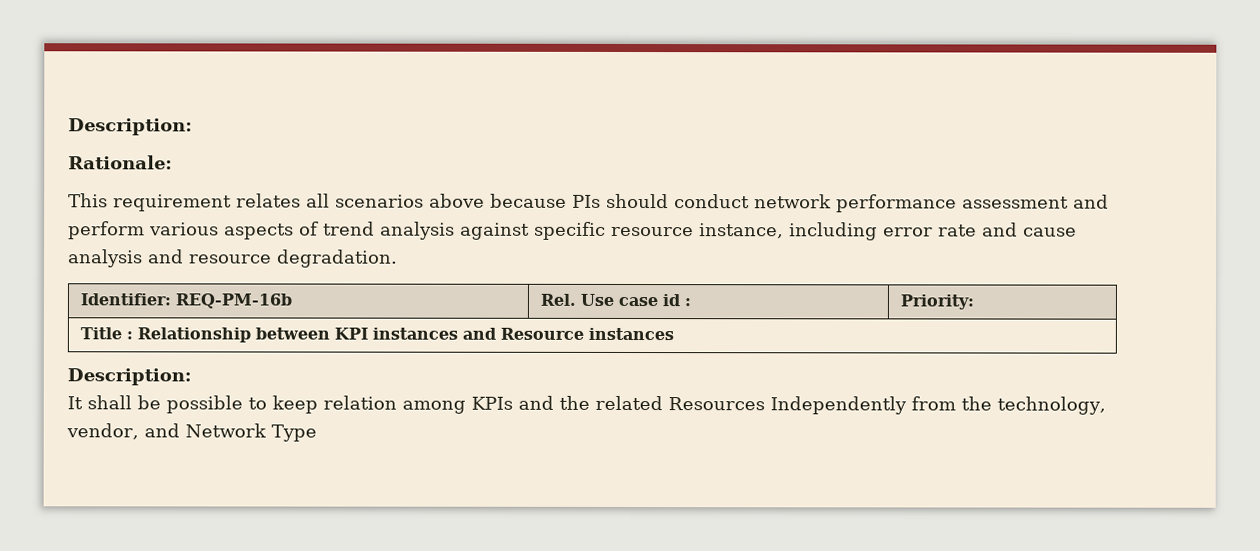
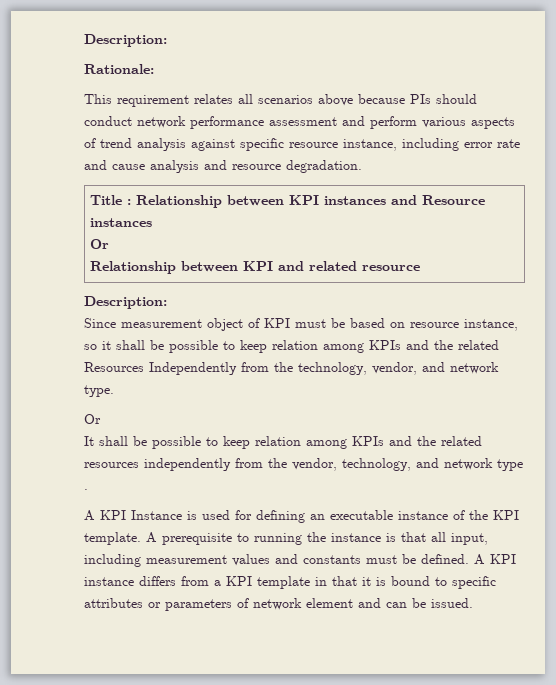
[79,293,292,309] [539,293,691,307] [899,294,974,310] // Identifier: REQ-PM-16b | Rel. Use case id : | Priority: -> (362, 166) none
[67,368,192,386] [67,396,83,410] // Description: // It -> [90,239,110,249] [90,261,421,274] [84,296,167,309] [84,318,518,331] [84,341,111,350] // Or // Relationship between KPI and related resource // Description: // Since measurement object of KPI must be based on resource instance, so it
[184,423,317,442] Network Type -> [450,362,499,374] [84,385,114,397] [84,414,101,424] [84,436,482,449] [84,458,523,471] [84,489,88,490] [84,510,519,523] [84,532,488,545] [84,554,516,567] [84,576,496,589] [84,598,473,611] network type. // Or // It shall be possible to keep relation among KPIs and the related resources independently from the vendor, technology, and network type . // A KPI Instance is used for defining an executable instance of the KPI template. A prerequisite to running the instance is that all input, including measurement values and constants must be defined. A KPI instance differs from a KPI template in that it is bound to specific attributes or parameters of network element and can be issued.

